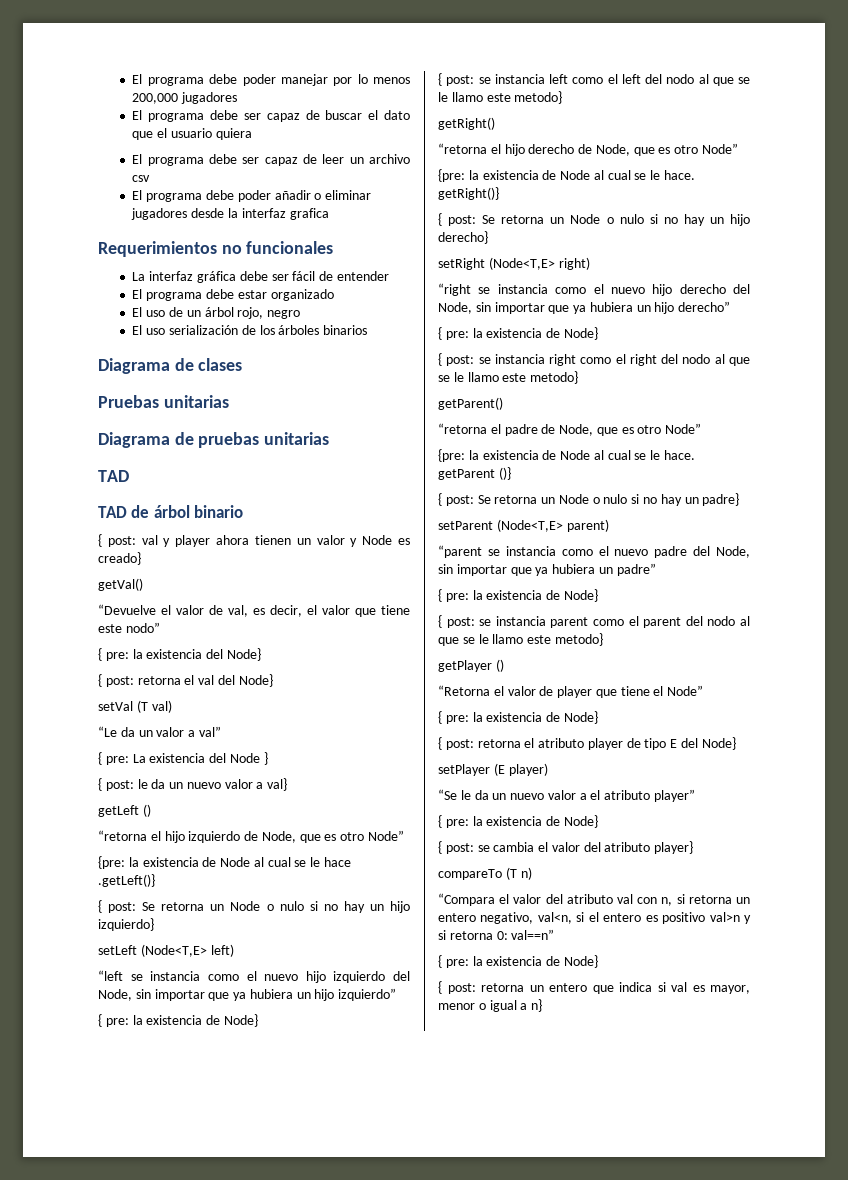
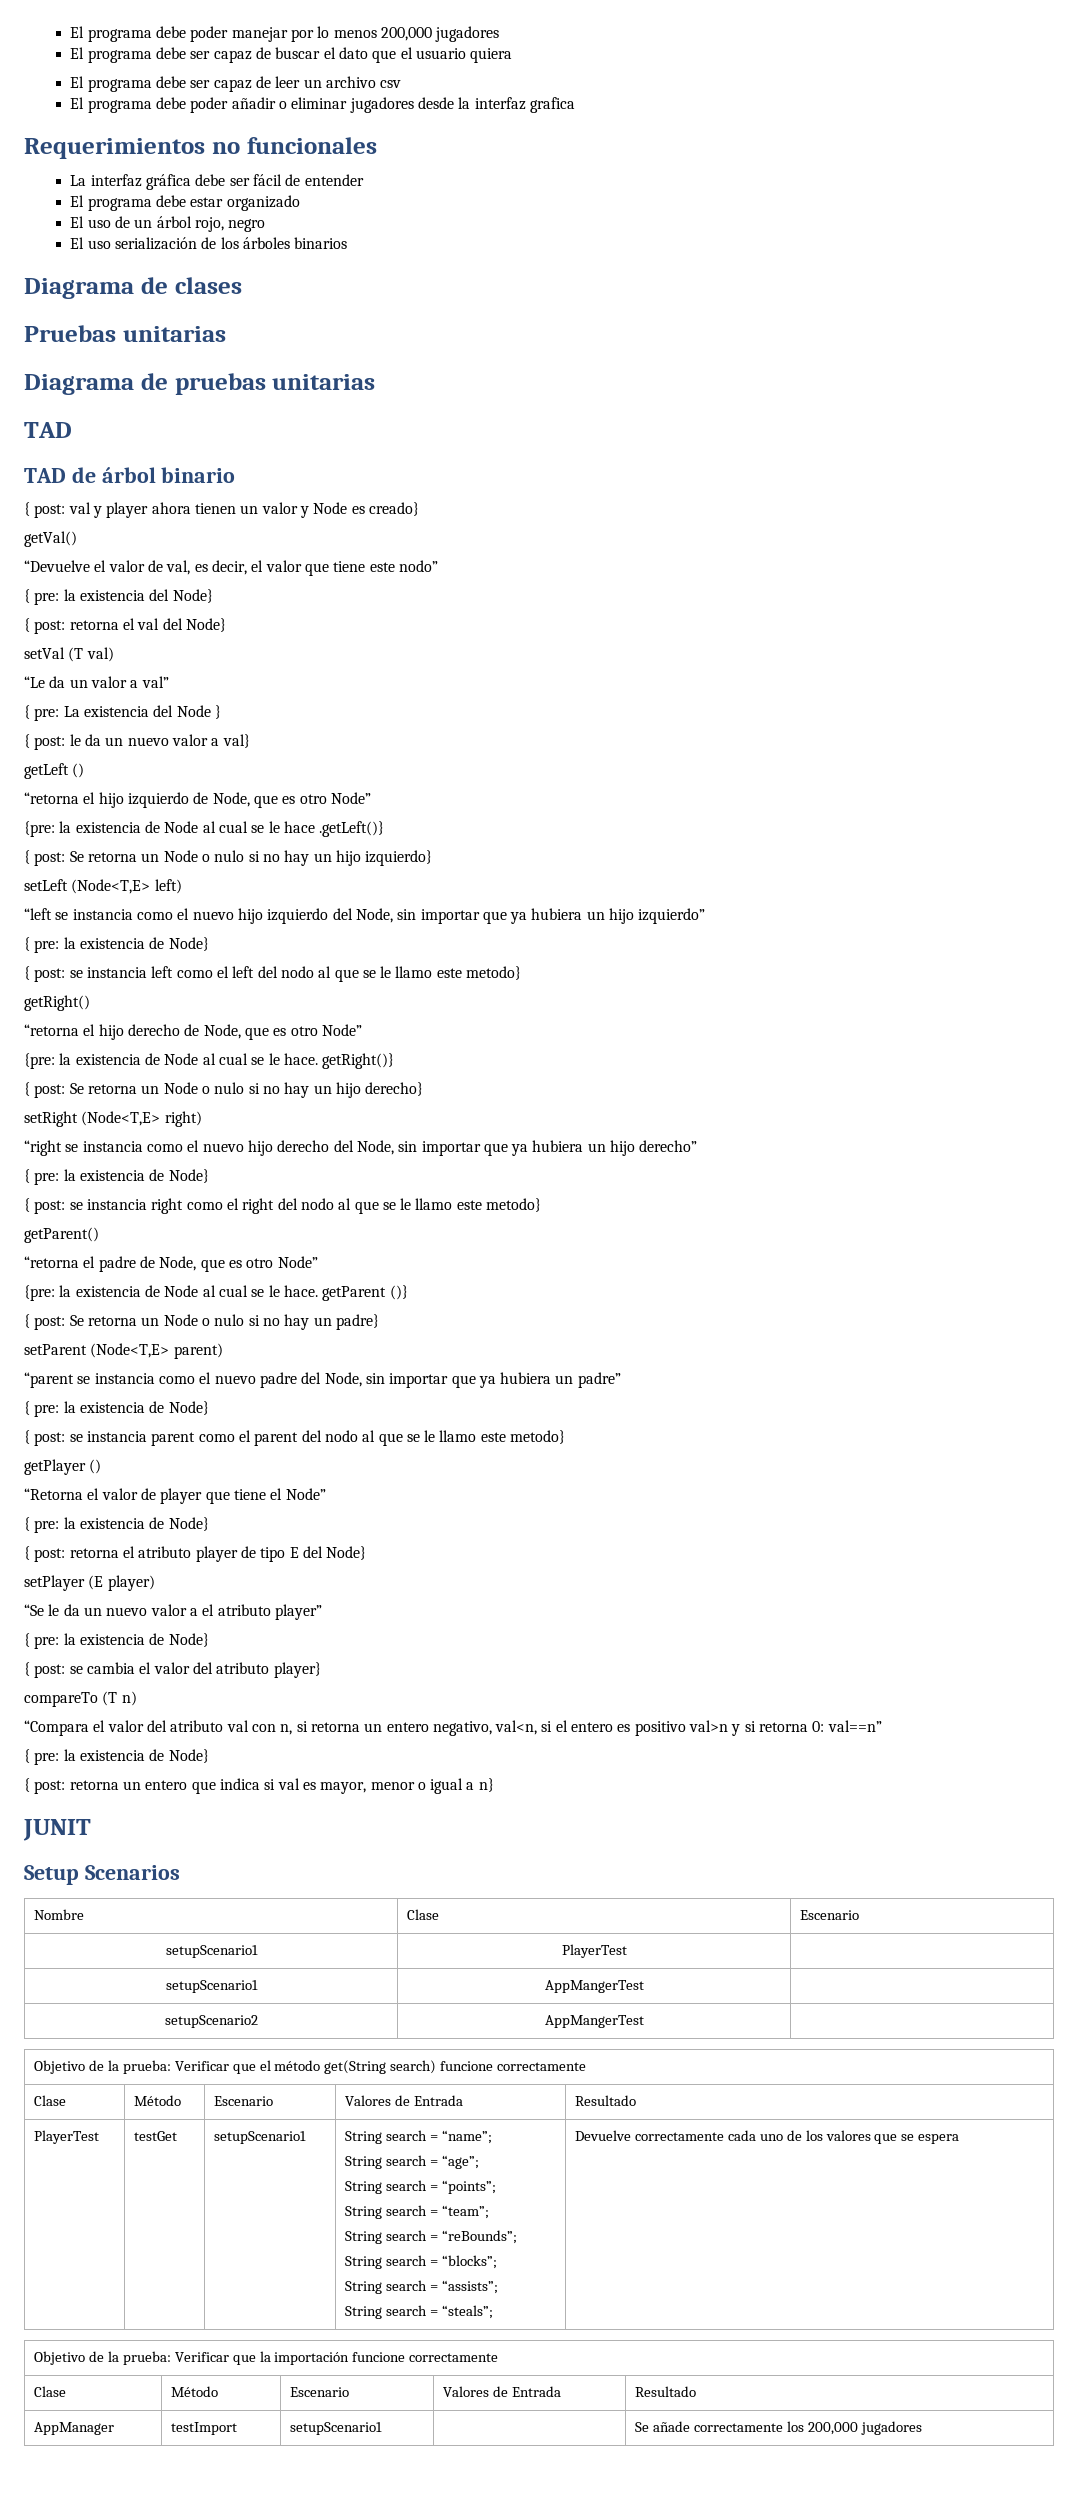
(543, 1005) none -> [23,1819,91,1841] [24,1865,180,1885] [34,1909,85,1920] [407,1909,440,1920] [800,1910,860,1920] [165,1945,258,1958] [561,1944,627,1958] [165,1980,258,1993] [544,1980,644,1993] [164,2015,258,2028] [544,2015,644,2028] [34,2060,587,2074] [34,2095,67,2106] [134,2095,182,2106] [214,2096,274,2106] [345,2095,463,2106] [575,2095,637,2106] [34,2130,100,2144] [134,2131,178,2141] [214,2131,307,2144] [345,2130,492,2144] [345,2155,479,2169] [345,2180,496,2194] [345,2205,489,2219] [345,2230,517,2244] [345,2255,497,2269] [345,2280,498,2294] [345,2305,493,2319] [575,2130,960,2144] [34,2351,499,2365] [34,2386,67,2397] [171,2386,219,2397] [290,2387,350,2397] [443,2386,561,2397] [635,2386,697,2397] [34,2422,115,2435] [171,2422,238,2435] [290,2422,383,2435] [635,2421,922,2435] // JUNIT // Setup Scenarios // Nombre | Clase | Escenario // setupScenario1 | PlayerTest | // setupScenario1 | AppMangerTest | // setupScenario2 | AppMangerTest | // Objetivo de la prueba: Verificar que el método get(String search) funcione correctamente // Clase | Método | Escenario | Valores de Entrada | Resultado // PlayerTest | testGet | setupScenario1 | String search = “name”; // String search = “age”; // String search = “points”; // String search = “team”; // String search = “reBounds”; // String search = “blocks”; // String search = “assists”; // String search = “steals”; | Devuelve correctamente cada uno de los valores que se espera // Objetivo de la prueba: Verificar que la importación funcione correctamente // Clase | Método | Escenario | Valores de Entrada | Resultado // AppManager | testImport | setupScenario1 | | Se añade correctamente los 200,000 jugadores

